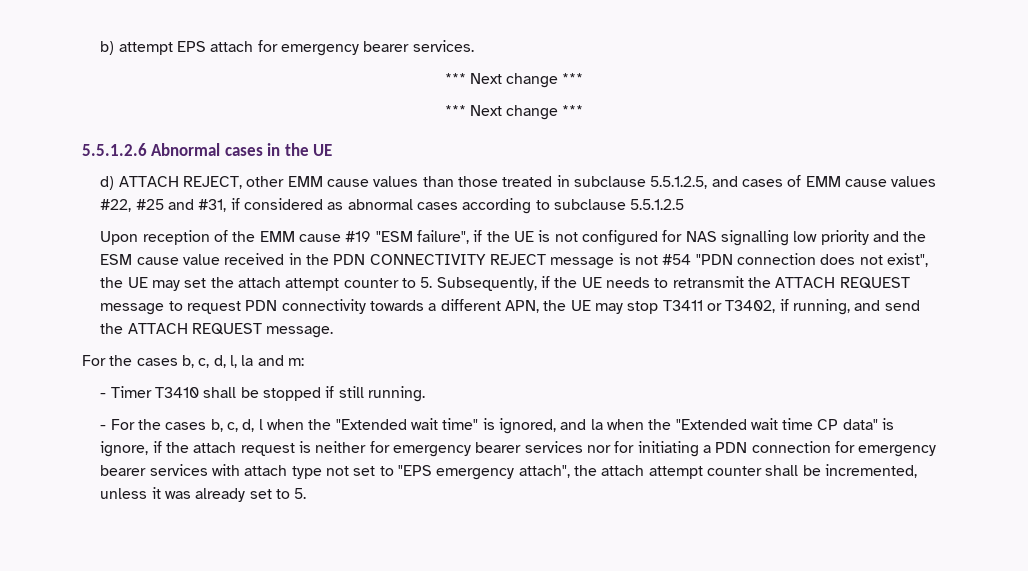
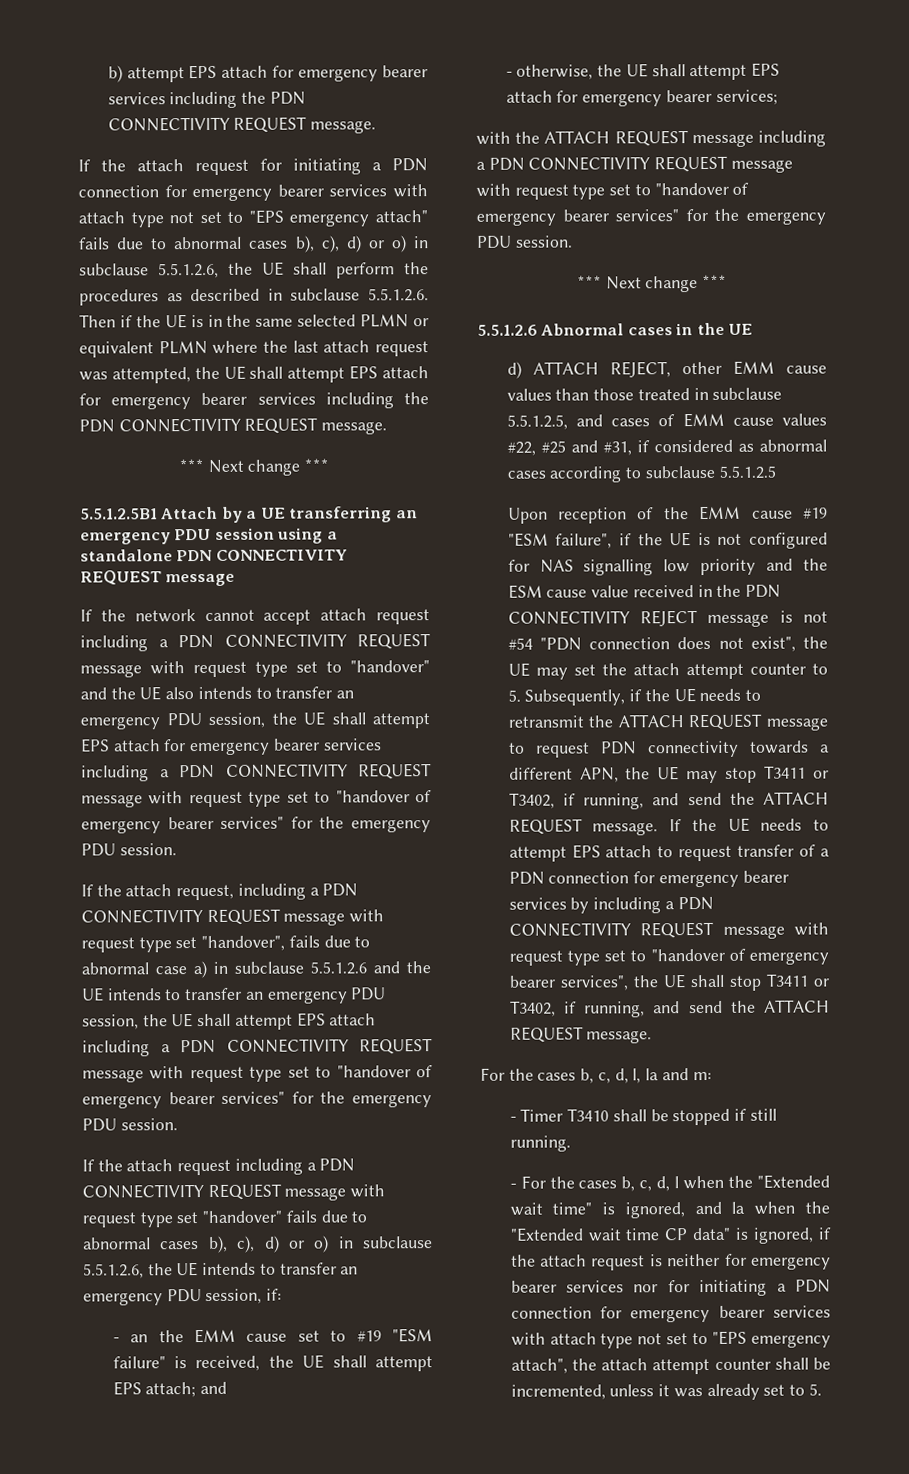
[412,40,474,52] [444,73,584,88] services. // *** Next change *** -> [107,91,306,109] [107,116,377,134] [78,158,428,176] [78,184,428,202] [78,209,428,228] [78,235,430,253] [79,261,429,279] [79,288,429,306] [79,314,429,329] [79,340,429,358] [79,365,429,384] [79,392,429,410] [79,417,388,435] [178,458,330,476] [80,506,418,523] [80,527,338,545] [80,549,348,562] [80,570,236,587] [80,608,430,625] [80,633,431,652] [80,660,430,678] [80,686,355,701] [80,711,430,730] [81,738,382,756] [81,763,432,782] [81,790,433,808] [81,816,431,834] [81,843,177,857] [81,883,359,901] [81,908,385,926] [81,935,371,953] [81,960,431,979] [82,987,387,1004] [82,1012,377,1030] [82,1038,433,1057] [82,1065,434,1083] [82,1091,432,1109] [82,1118,178,1132] [82,1158,356,1176] [82,1183,386,1201] [82,1210,368,1228] [83,1235,433,1253] [83,1262,359,1279] [83,1288,283,1306] [112,1328,433,1344] [112,1354,433,1372] [112,1381,228,1398] [505,62,781,81] [505,89,778,107] [476,130,826,148] [476,155,793,173] [476,182,750,200] [476,208,826,226] [476,235,573,249] services including the PDN CONNECTIVITY REQUEST message. // If the attach request for initiating a PDN connection for emergency bearer services with attach type not set to "EPS emergency attach" fails due to abnormal cases b), c), d) or o) in subclause 5.5.1.2.6, the UE shall perform the procedures as described in subclause 5.5.1.2.6. Then if the UE is in the same selected PLMN or equivalent PLMN where the last attach request was attempted, the UE shall attempt EPS attach for emergency bearer services including the PDN CONNECTIVITY REQUEST message. // *** Next change *** // 5.5.1.2.5B1 Attach by a UE transferring an emergency PDU session using a standalone PDN CONNECTIVITY REQUEST message // If the network cannot accept attach request including a PDN CONNECTIVITY REQUEST message with request type set to "handover" and the UE also intends to transfer an emergency PDU session, the UE shall attempt EPS attach for emergency bearer services including a PDN CONNECTIVITY REQUEST message with request type set to "handover of emergency bearer services" for the emergency PDU session. // If the attach request, including a PDN CONNECTIVITY REQUEST message with request type set "handover", fails due to abnormal case a) in subclause 5.5.1.2.6 and the UE intends to transfer an emergency PDU session, the UE shall attempt EPS attach including a PDN CONNECTIVITY REQUEST message with request type set to "handover of emergency bearer services" for the emergency PDU session. // If the attach request including a PDN CONNECTIVITY REQUEST message with request type set "handover" fails due to abnormal cases b), c), d) or o) in subclause 5.5.1.2.6, the UE intends to transfer an emergency PDU session, if: // - an the EMM cause set to #19 "ESM failure" is received, the UE shall attempt EPS attach; and // - otherwise, the UE shall attempt EPS attach for emergency bearer services; // with the ATTACH REQUEST message including a PDN CONNECTIVITY REQUEST message with request type set to "handover of emergency bearer services" for the emergency PDU session.
(334, 332) none -> [669,817,829,832] [508,844,830,862] [508,870,789,888] [508,896,714,914] [508,921,829,939] [508,948,829,966] [508,973,830,991] [509,999,830,1018] [509,1026,653,1044] If the UE needs to attempt EPS attach to request transfer of a PDN connection for emergency bearer services by including a PDN CONNECTIVITY REQUEST message with request type set to "handover of emergency bearer services", the UE shall stop T3411 or T3402, if running, and send the ATTACH REQUEST message.
[100,441,149,457] ignore, -> [753,1227,815,1244] ignored,

